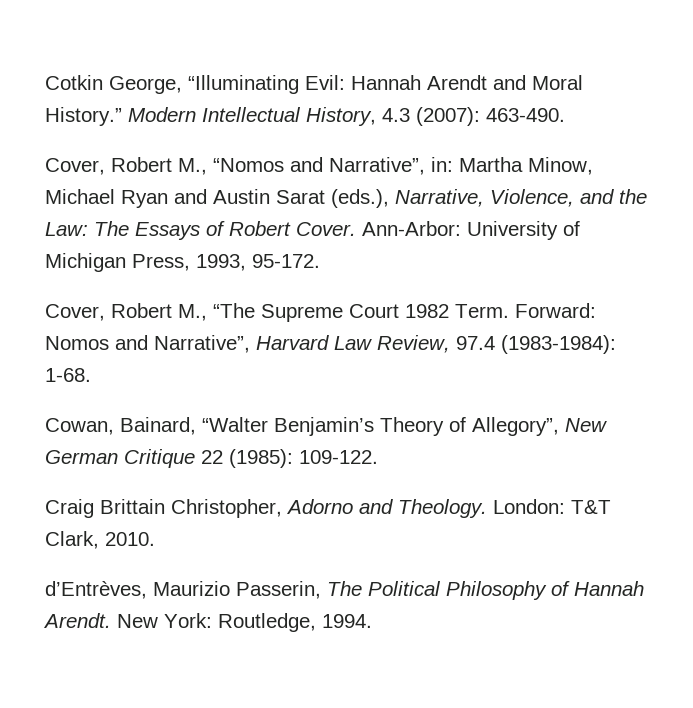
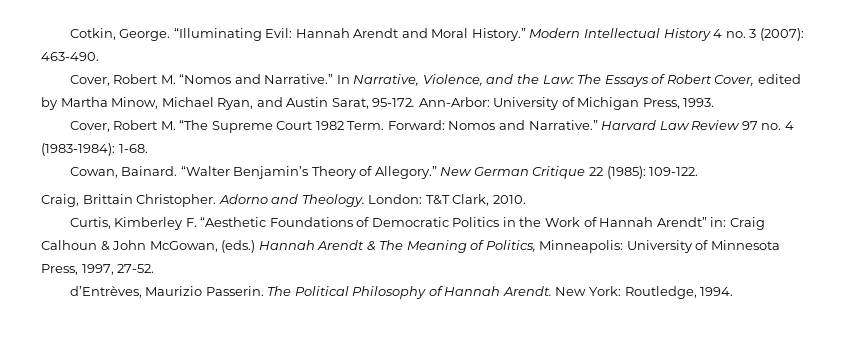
[45,75,182,94] Cotkin George, -> [69,28,171,41] Cotkin, George.
[306,107,410,126] History, 4.3 -> [663,28,757,41] History 4 no. 3
[178,158,207,175] M., -> [160,75,176,84] M.
[329,157,593,175] [45,189,389,208] Narrative”, in: Martha Minow, Michael Ryan and Austin Sarat (eds.), -> [264,74,350,84] Narrative.” In
[296,222,356,236] Cover. -> [714,74,801,86] [41,97,416,110] Cover, edited by Martha Minow, Michael Ryan, and Austin Sarat, 95-172.
[196,254,320,271] [45,303,207,321] 1993, 95-172. // Cover, Robert M., -> [683,98,715,107] [69,120,176,132] 1993. // Cover, Robert M.
[154,335,250,353] Narrative”, -> [528,120,598,130] Narrative.”
[377,335,495,353] Review, 97.4 -> [691,120,794,130] Review 97 no. 4
[120,417,196,435] Bainard, -> [121,166,178,176] Bainard.
[472,417,559,436] Allegory”, -> [374,166,437,179] Allegory.”
[45,499,282,518] Craig Brittain Christopher, -> [41,194,217,207] Craig, Brittain Christopher.
(155, 539) none -> [69,217,765,230] [41,240,780,253] [41,264,155,275] // Curtis, Kimberley F. “Aesthetic Foundations of Democratic Politics in the Work of Hannah Arendt” in: Craig Calhoun & John McGowan, (eds.) Hannah Arendt & The Meaning of Politics, Minneapolis: University of Minnesota Press, 1997, 27-52.
[236,581,321,599] Passerin, -> [205,286,264,296] Passerin.

